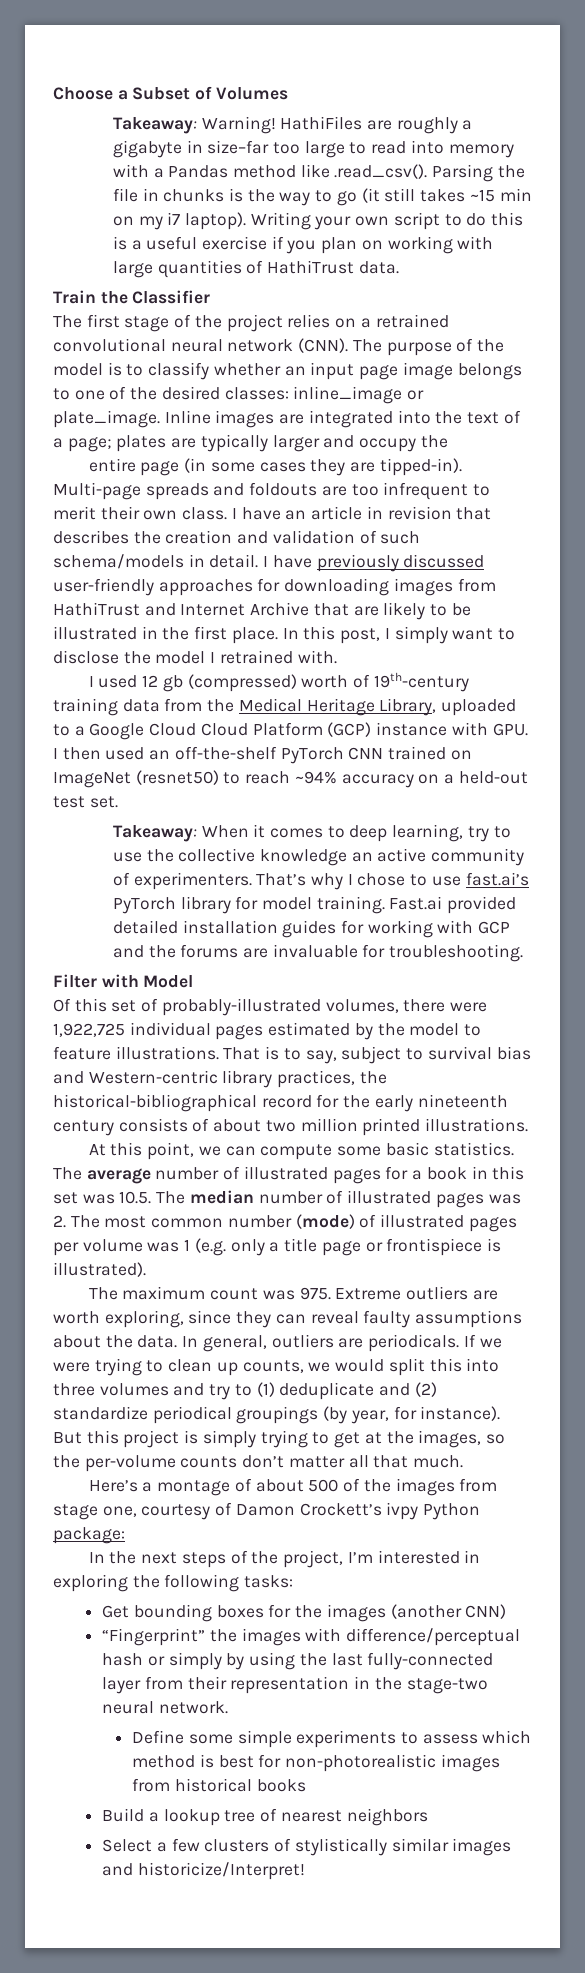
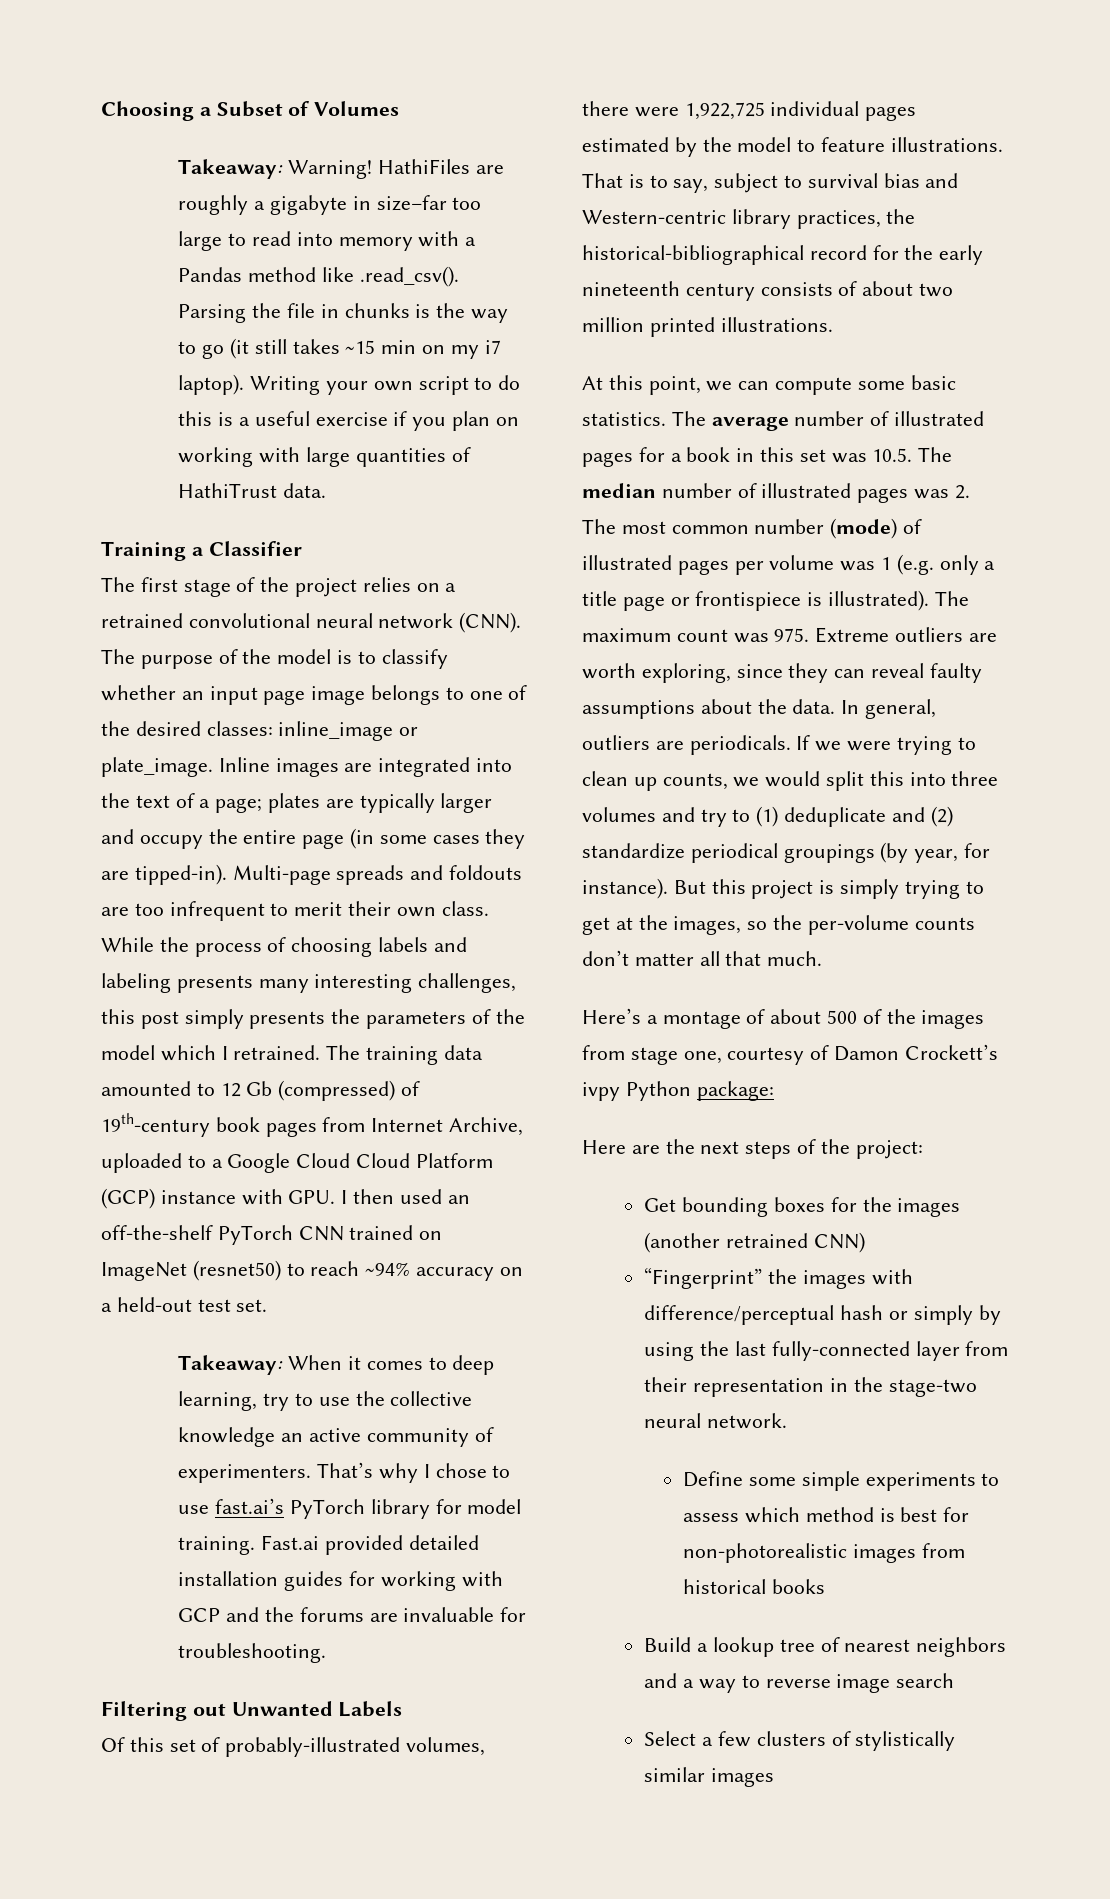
[53,87,113,100] Choose -> [101,101,194,121] Choosing
[53,290,128,304] Train the -> [101,541,203,561] Training a
(448, 441) // -> (238, 836) none
[231,506,492,520] [53,530,421,544] [53,554,485,572] [53,578,496,596] [53,602,471,620] [53,626,515,644] [53,650,337,664] [88,672,469,692] [53,698,437,716] I have an article in revision that describes the creation and validation of such schema/models in detail. I have previously discussed user-friendly approaches for downloading images from HathiTrust and Internet Archive that are likely to be illustrated in the first place. In this post, I simply want to disclose the model I retrained with. // I used 12 gb (compressed) worth of 19th-century training data from the Medical Heritage Library, -> [101,937,467,957] [101,973,517,993] [101,1009,525,1029] [101,1045,483,1065] [101,1080,421,1101] [101,1113,524,1137] While the process of choosing labels and labeling presents many interesting challenges, this post simply presents the parameters of the model which I retrained. The training data amounted to 12 Gb (compressed) of 19th-century book pages from Internet Archive,
[53,974,194,988] Filter with Model -> [101,1701,403,1721] Filtering out Unwanted Labels
(146, 1269) // -> (930, 600) none
[88,1552,105,1563] In -> [582,1140,660,1154] Here are
[283,1550,481,1568] [53,1574,294,1592] project, I’m interested in exploring the following tasks: -> [855,1140,923,1159] project:
(462, 1611) none -> [726,1233,809,1248] retrained
(428, 1817) none -> [644,1673,955,1693] and a way to reverse image search
[102,1862,305,1880] and historicize/Interpret! -> (775, 1777) none

